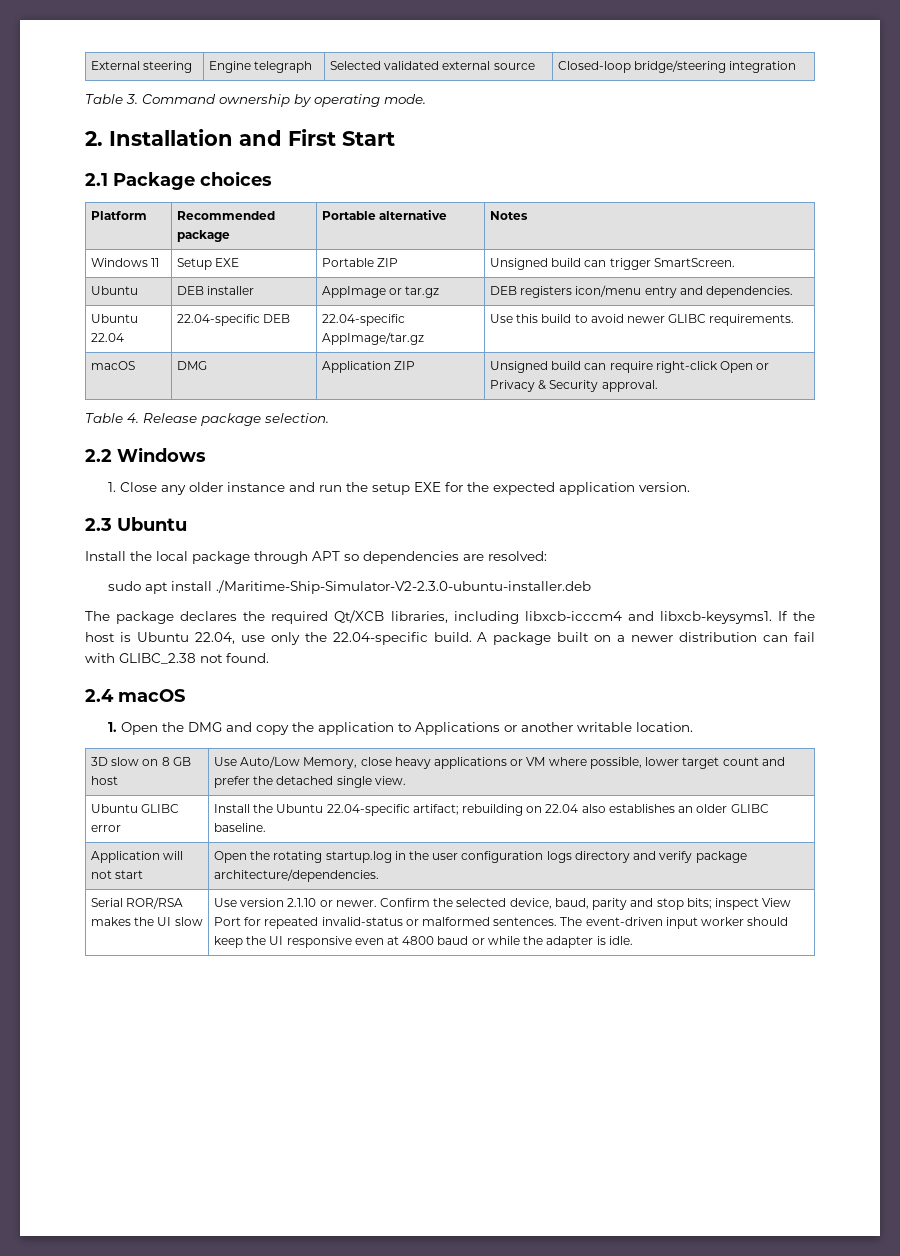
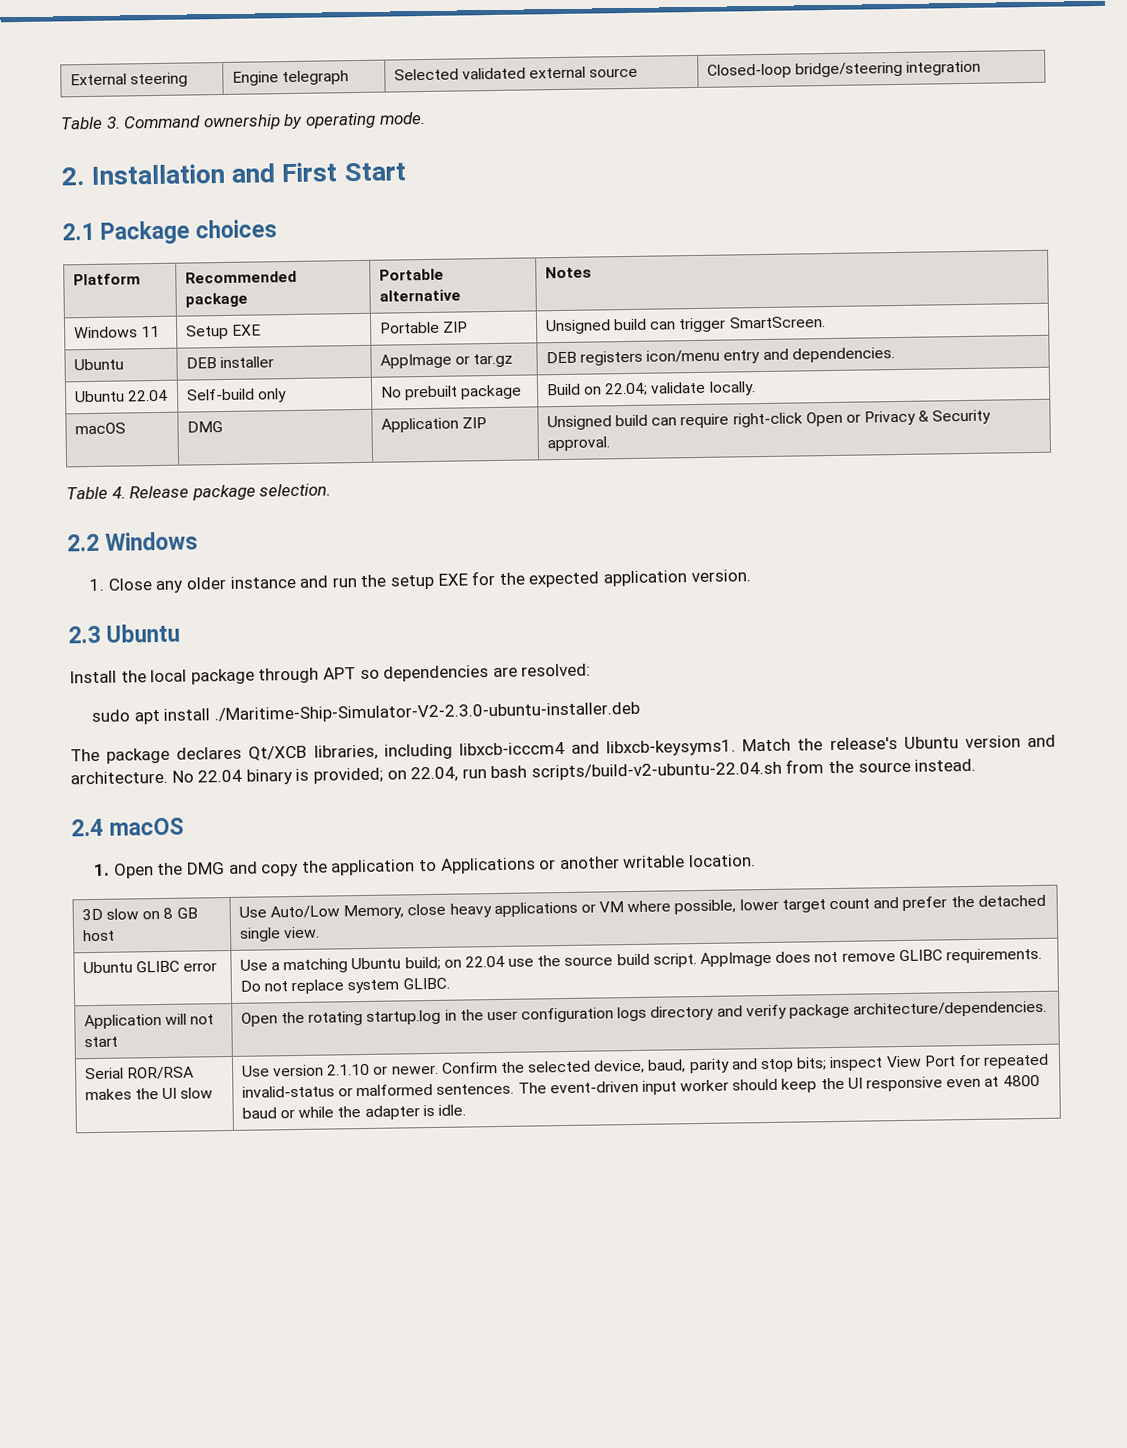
[176,314,291,326] [321,314,405,326] [321,332,424,345] [489,314,795,326] 22.04-specific DEB | 22.04-specific AppImage/tar.gz | Use this build to avoid newer GLIBC requirements. -> [185,388,287,403] [379,384,523,401] [545,381,756,397] Self-build only | No prebuilt package | Build on 22.04; validate locally.
[243,611,329,624] the required -> (243, 753) none
[777,611,816,621] [85,632,816,645] [85,653,269,664] If the host is Ubuntu 22.04, use only the 22.04-specific build. A package built on a newer distribution can fail with GLIBC_2.38 not found. -> [742,734,1056,752] [70,758,977,785] Match the release's Ubuntu version and architecture. No 22.04 binary is provided; on 22.04, run bash scripts/build-v2-ubuntu-22.04.sh from the source instead.
[213,804,769,816] [213,823,266,832] Install the Ubuntu 22.04-specific artifact; rebuilding on 22.04 also establishes an older GLIBC baseline. -> [239,947,1042,974] [239,977,450,995] Use a matching Ubuntu build; on 22.04 use the source build script. AppImage does not remove GLIBC requirements. Do not replace system GLIBC.

